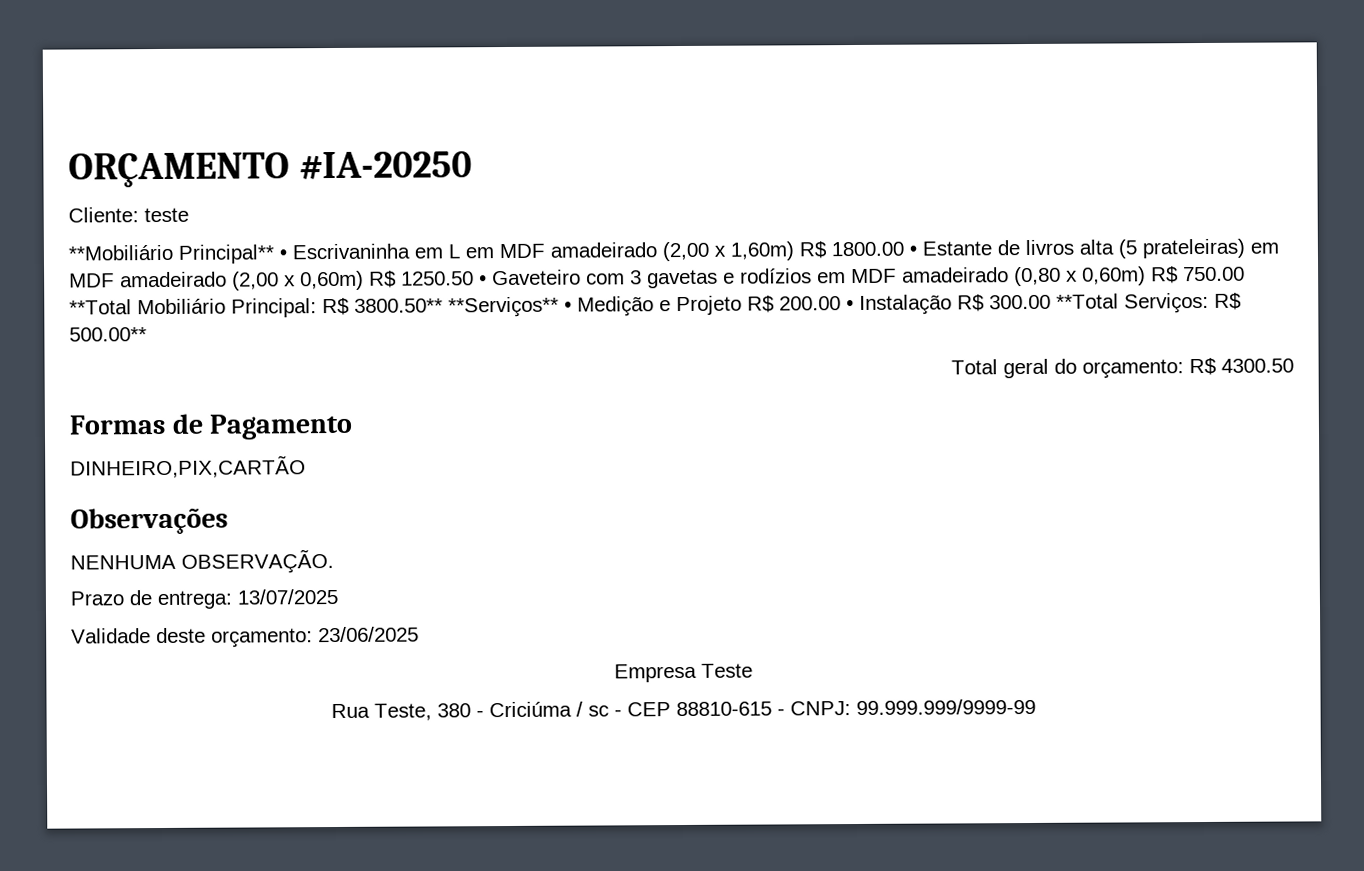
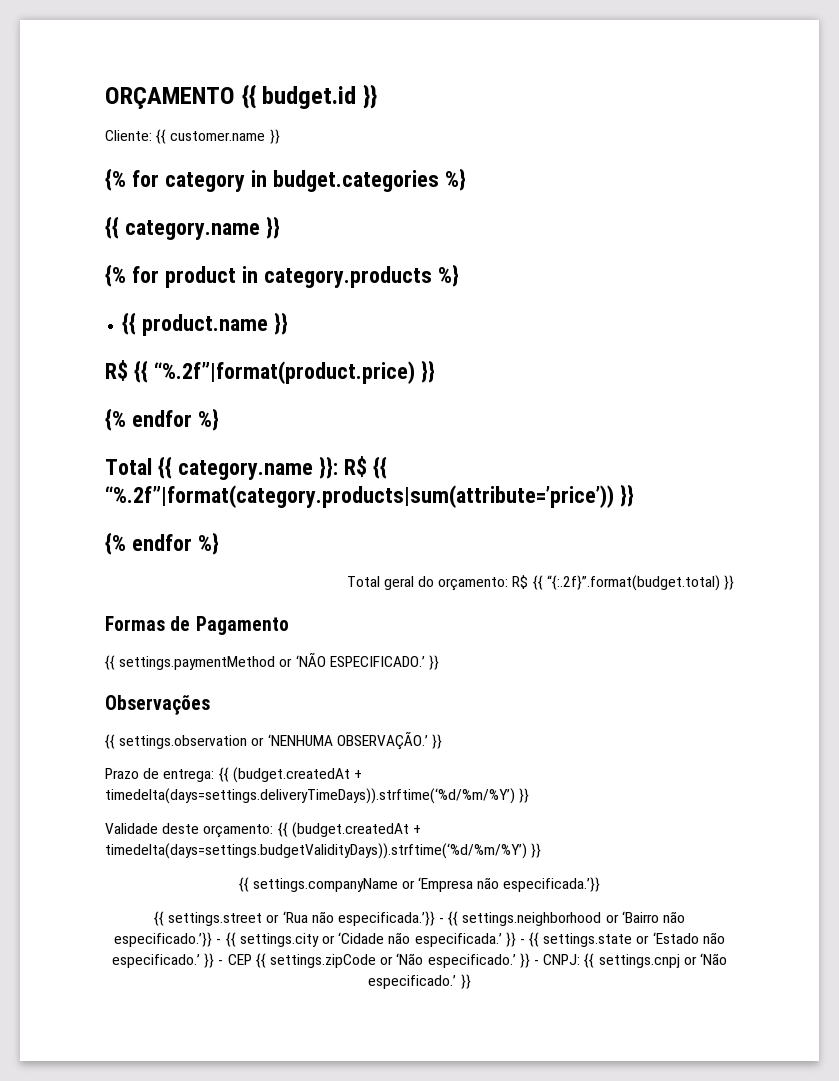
[299,151,473,180] [68,207,189,223] [68,238,1279,264] [69,266,1245,291] [69,292,1242,318] [69,327,147,342] #IA-20250 // Cliente: teste // **Mobiliário Principal** • Escrivaninha em L em MDF amadeirado (2,00 x 1,60m) R$ 1800.00 • Estante de livros alta (5 prateleiras) em MDF amadeirado (2,00 x 0,60m) R$ 1250.50 • Gaveteiro com 3 gavetas e rodízios em MDF amadeirado (0,80 x 0,60m) R$ 750.00 **Total Mobiliário Principal: R$ 3800.50** **Serviços** • Medição e Projeto R$ 200.00 • Instalação R$ 300.00 **Total Serviços: R$ 500.00** -> [241,84,377,109] [105,129,280,144] [105,168,466,192] [105,216,280,240] [105,264,459,288] [122,312,288,336] [105,360,435,384] [105,408,219,431] [105,456,387,480] [105,484,634,508] [105,532,219,555] {{ budget.id }} // Cliente: {{ customer.name }} // {% for category in budget.categories %} // {{ category.name }} // {% for product in category.products %} // {{ product.name }} // R$ {{ “%.2f”|format(product.price) }} // {% endfor %} // Total {{ category.name }}: R$ {{ “%.2f”|format(category.products|sum(attribute=’price’)) }} // {% endfor %}
[1221,358,1294,373] 4300.50 -> [532,575,734,591] {{ “{:.2f}”.format(budget.total) }}
[70,455,306,479] [70,507,228,535] [70,549,334,574] [70,588,338,610] [71,626,419,648] [614,663,753,683] [331,698,1036,721] DINHEIRO,PIX,CARTÃO // Observações // NENHUMA OBSERVAÇÃO. // Prazo de entrega: 13/07/2025 // Validade deste orçamento: 23/06/2025 // Empresa Teste // Rua Teste, 380 - Criciúma / sc - CEP 88810-615 - CNPJ: 99.999.999/9999-99 -> [105,652,439,670] [105,695,210,715] [105,731,442,750] [105,767,362,783] [105,788,530,804] [105,822,421,838] [105,843,542,859] [238,877,601,892] [153,911,686,926] [114,932,725,947] [112,953,727,968] [368,974,471,989] {{ settings.paymentMethod or ‘NÃO ESPECIFICADO.’ }} // Observações // {{ settings.observation or ‘NENHUMA OBSERVAÇÃO.’ }} // Prazo de entrega: {{ (budget.createdAt + timedelta(days=settings.deliveryTimeDays)).strftime(‘%d/%m/%Y’) }} // Validade deste orçamento: {{ (budget.createdAt + timedelta(days=settings.budgetValidityDays)).strftime(‘%d/%m/%Y’) }} // {{ settings.companyName or ‘Empresa não especificada.’}} // {{ settings.street or ‘Rua não especificada.’}} - {{ settings.neighborhood or ‘Bairro não especificado.’}} - {{ settings.city or ‘Cidade não especificada.’ }} - {{ settings.state or ‘Estado não especificado.’ }} - CEP {{ settings.zipCode or ‘Não especificado.’ }} - CNPJ: {{ settings.cnpj or ‘Não especificado.’ }}

